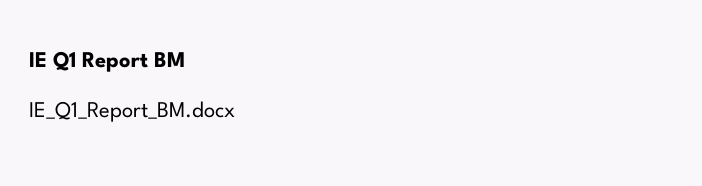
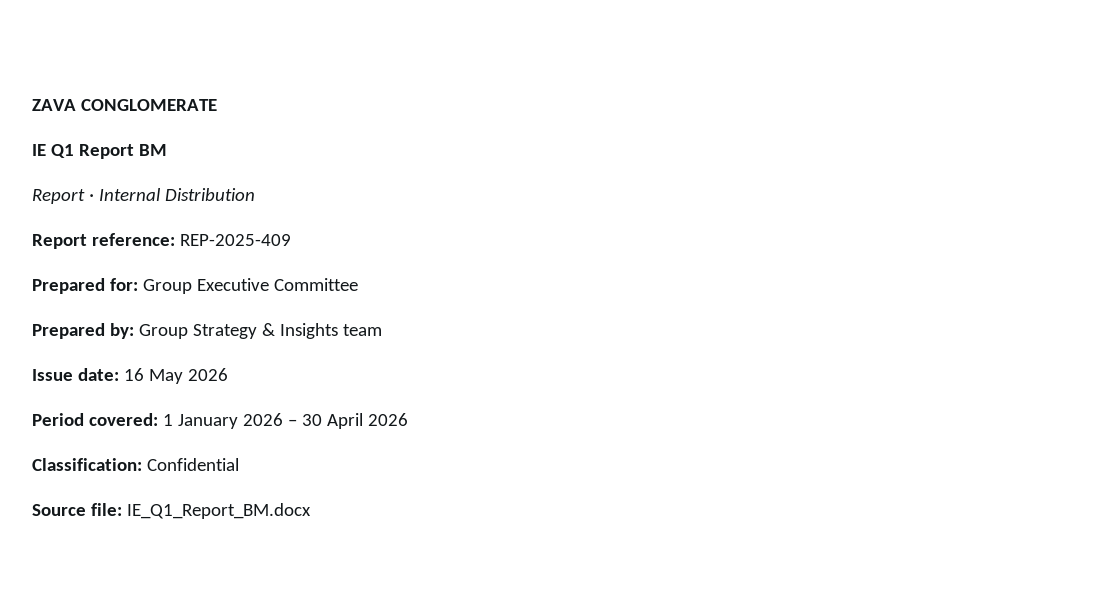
(29, 59) none -> [32,99,217,111] ZAVA CONGLOMERATE //
(186, 59) none -> [32,188,255,204] [32,233,291,249] [32,278,358,294] [32,323,382,339] [32,368,228,384] [32,413,408,429] [32,458,239,471] [32,503,122,516] Report · Internal Distribution // Report reference: REP-2025-409 // Prepared for: Group Executive Committee // Prepared by: Group Strategy & Insights team // Issue date: 16 May 2026 // Period covered: 1 January 2026 – 30 April 2026 // Classification: Confidential // Source file:

